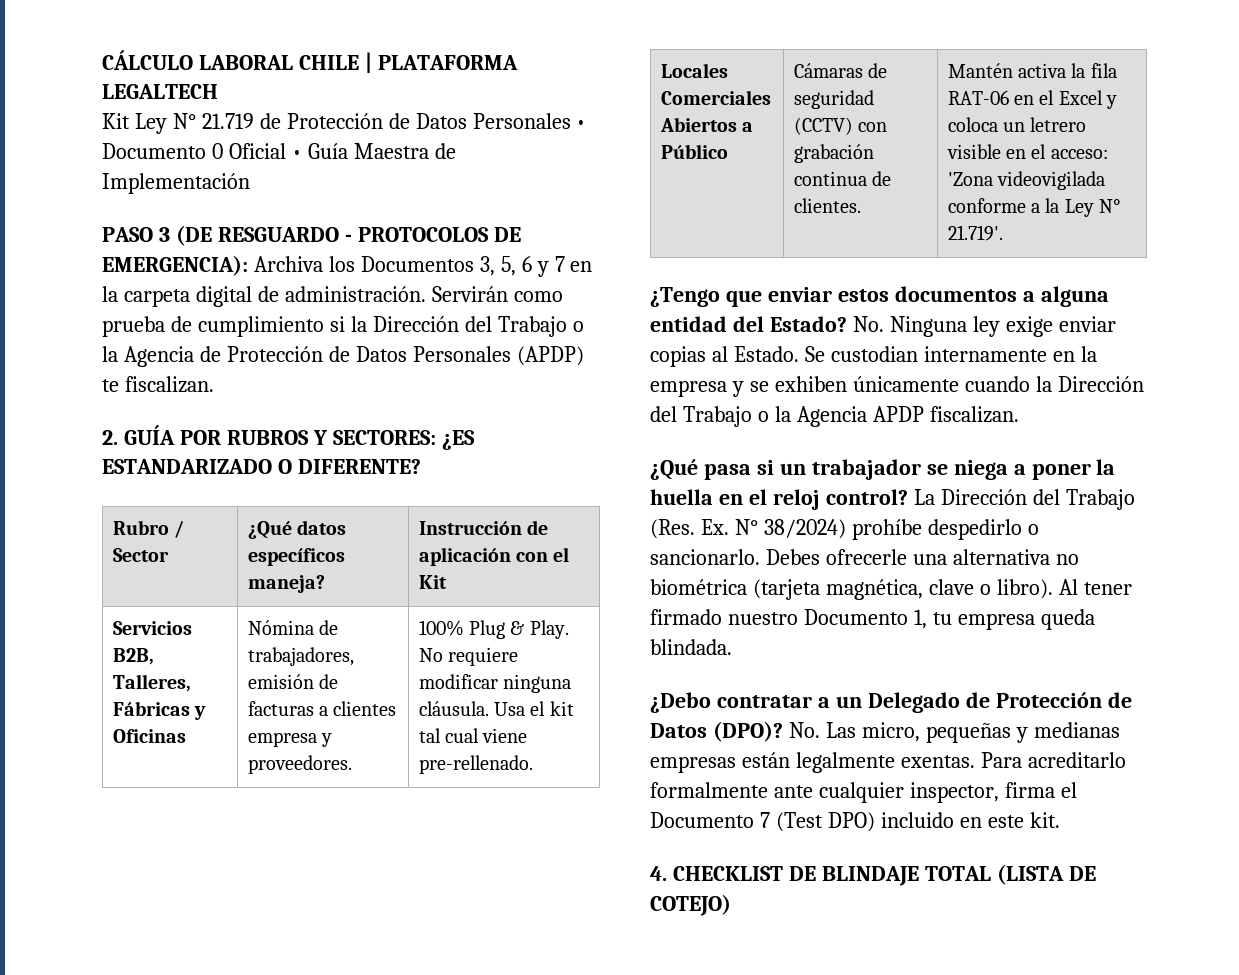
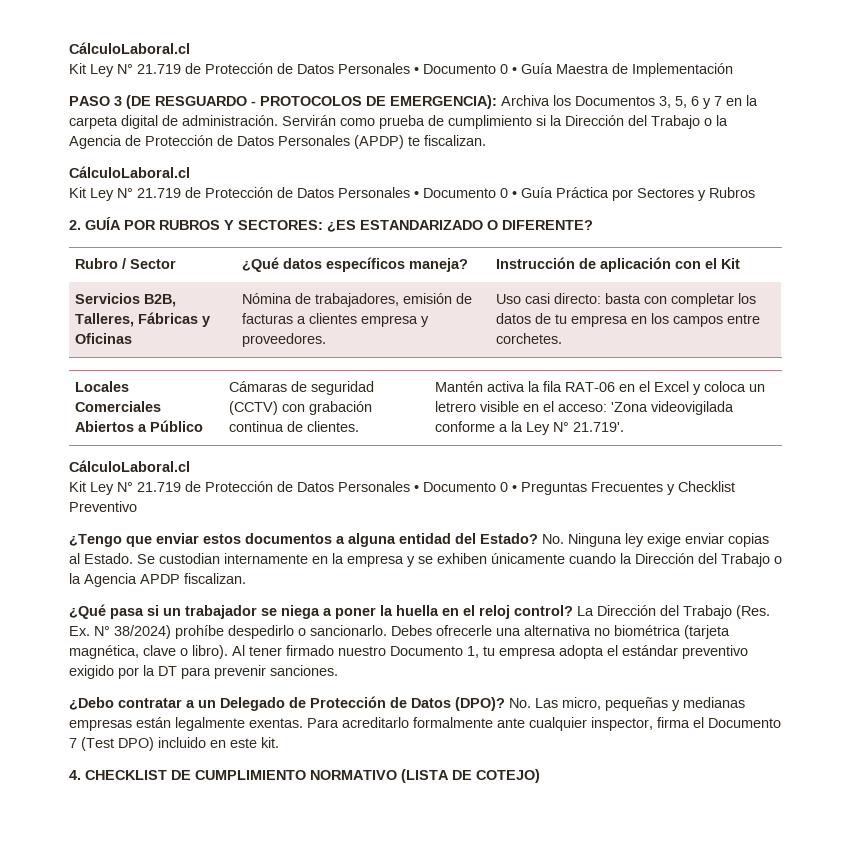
[102,50,518,73] [102,84,218,99] CÁLCULO LABORAL CHILE | PLATAFORMA LEGALTECH -> [69,42,190,54] CálculoLaboral.cl
[228,143,286,159] Oficial -> (508, 69) none
(214, 384) none -> [69,166,190,178] [69,187,755,201] // CálculoLaboral.cl // Kit Ley N° 21.719 de Protección de Datos Personales • Documento 0 • Guía Práctica por Sectores y Rubros
[418,620,569,639] [418,647,519,666] [418,674,572,693] [418,701,574,716] [418,728,528,743] [418,755,533,774] 100% Plug & Play. No requiere modificar ninguna cláusula. Usa el kit tal cual viene pre-rellenado. -> [496,293,757,307] [496,313,761,327] [496,333,563,344] Uso casi directo: basta con completar los datos de tu empresa en los campos entre corchetes.
(1003, 233) none -> [69,460,190,472] [69,481,735,495] [69,501,137,512] // CálculoLaboral.cl // Kit Ley N° 21.719 de Protección de Datos Personales • Documento 0 • Preguntas Frecuentes y Checklist Preventivo
[1040,609,1095,630] [650,639,732,655] queda blindada. -> [559,645,748,659] [69,665,338,679] adopta el estándar preventivo exigido por la DT para prevenir sanciones.
[821,866,991,886] BLINDAJE TOTAL -> [195,770,397,780] CUMPLIMIENTO NORMATIVO

